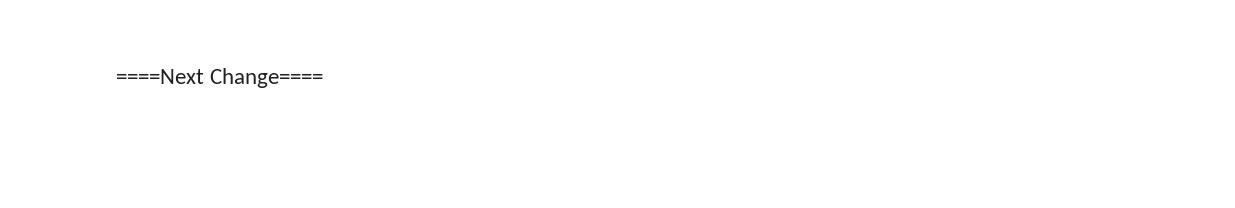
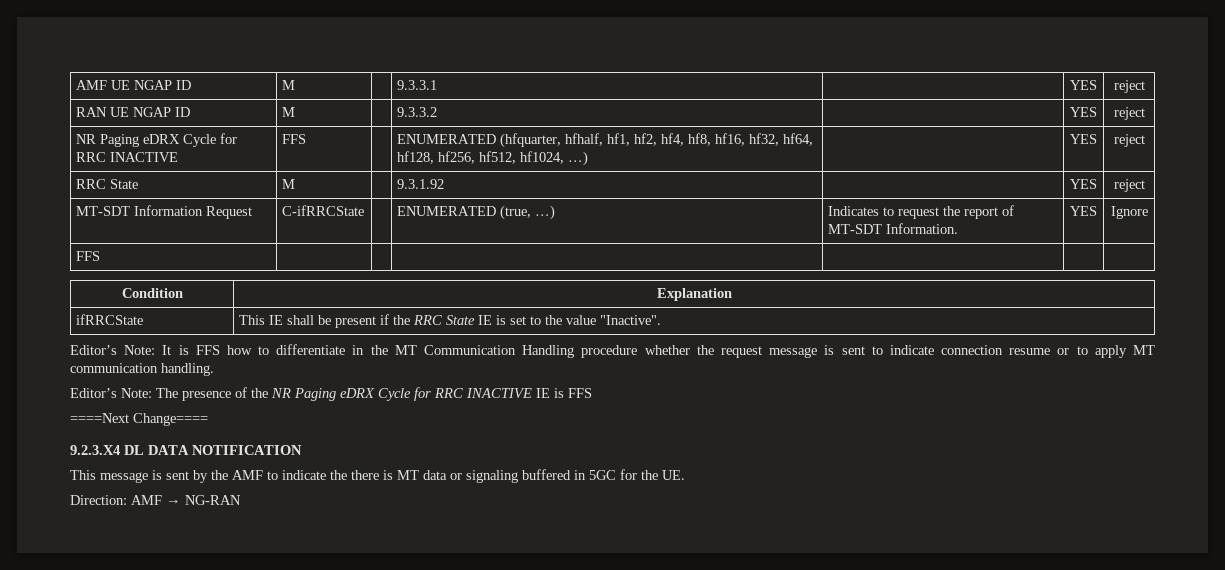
[116,68,324,88] ====Next Change==== -> [76,80,192,90] [282,80,296,90] [397,80,438,90] [1070,80,1097,90] [1113,80,1145,93] [76,107,191,117] [282,107,296,117] [397,107,438,117] [1070,107,1097,117] [1113,107,1145,120] [76,133,238,147] [76,152,179,162] [282,134,307,144] [397,133,814,148] [397,151,589,166] [1070,134,1097,144] [1113,134,1145,147] [76,179,139,189] [282,179,296,189] [397,179,445,189] [1070,179,1097,189] [1113,179,1145,192] [76,205,253,219] [282,205,365,216] [397,205,556,220] [828,205,1015,219] [828,223,959,234] [1070,206,1097,216] [1110,206,1148,219] [76,251,101,261] [121,288,183,298] [656,288,732,301] [76,314,144,325] [239,314,662,328] [70,344,1156,358] [70,363,214,376] [70,387,592,401] [70,413,208,426] [70,445,302,455] [70,469,685,483] [70,495,241,505] AMF UE NGAP ID | M | | 9.3.3.1 | | YES | reject // RAN UE NGAP ID | M | | 9.3.3.2 | | YES | reject // NR Paging eDRX Cycle for RRC INACTIVE | FFS | | ENUMERATED (hfquarter, hfhalf, hf1, hf2, hf4, hf8, hf16, hf32, hf64, hf128, hf256, hf512, hf1024, …) | | YES | reject // RRC State | M | | 9.3.1.92 | | YES | reject // MT-SDT Information Request | C-ifRRCState | | ENUMERATED (true, …) | Indicates to request the report of MT-SDT Information. | YES | Ignore // FFS | | | | | | // Condition | Explanation // ifRRCState | This IE shall be present if the RRC State IE is set to the value "Inactive". // Editor’s Note: It is FFS how to differentiate in the MT Communication Handling procedure whether the request message is sent to indicate connection resume or to apply MT communication handling. // Editor’s Note: The presence of the NR Paging eDRX Cycle for RRC INACTIVE IE is FFS // ====Next Change==== // 9.2.3.X4 DL DATA NOTIFICATION // This message is sent by the AMF to indicate the there is MT data or signaling buffered in 5GC for the UE. // Direction: AMF → NG-RAN

